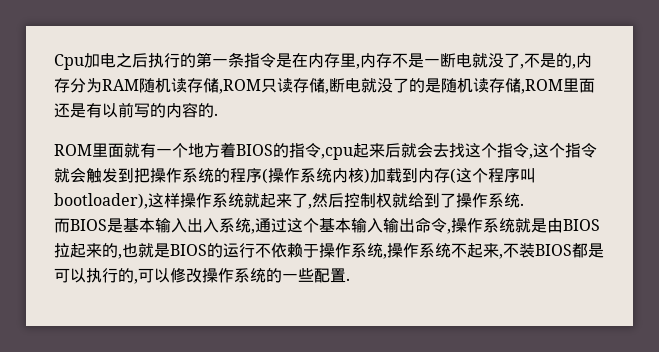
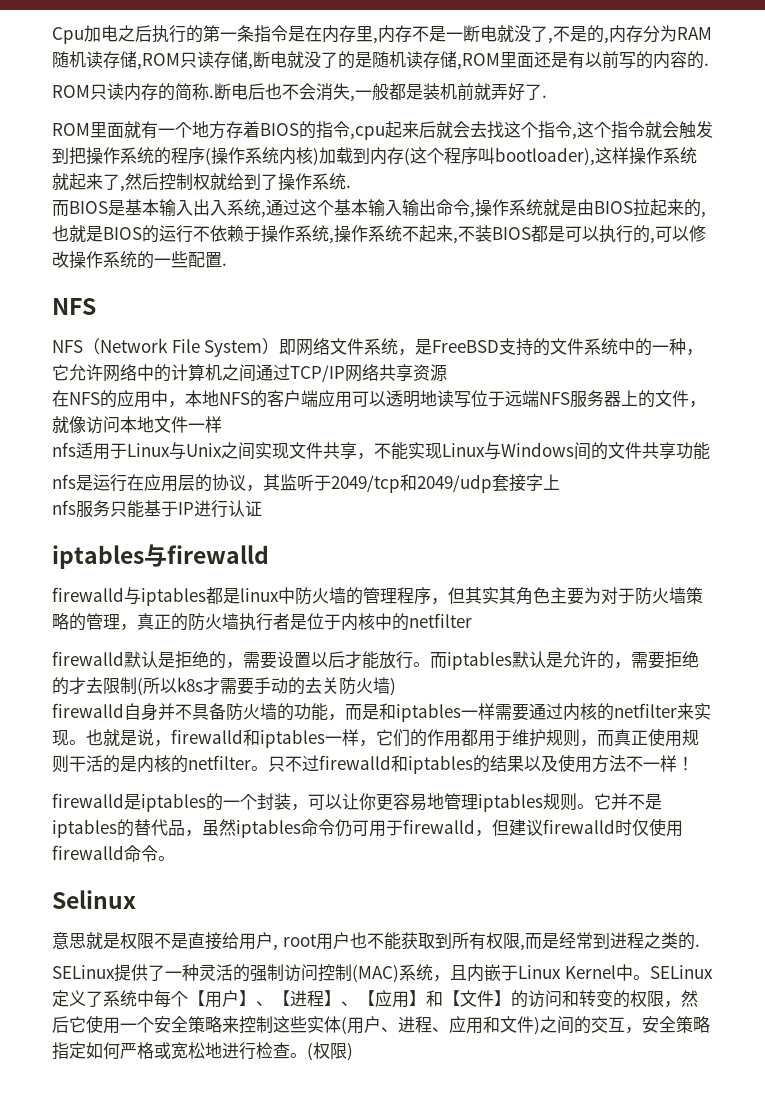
(218, 114) none -> [52,83,547,102] // ROM只读内存的简称.断电后也不会消失,一般都是装机前就弄好了.
(220, 150) none -> [226,121,243,138] 存
(350, 279) none -> [52,298,96,315] [52,338,704,357] [52,364,447,382] [52,390,706,408] [52,416,222,434] [52,442,710,460] [52,474,560,493] [52,500,262,518] [52,544,269,569] [52,587,703,606] [52,613,472,631] [52,651,699,670] [52,677,396,696] [52,703,711,722] [52,728,699,748] [52,754,694,774] [52,793,662,812] [52,818,683,838] [52,845,175,862] [52,890,136,909] [52,932,700,951] [52,964,713,983] [52,990,698,1008] [52,1015,710,1035] [52,1042,353,1061] // NFS // NFS（Network File System）即网络文件系统，是FreeBSD支持的文件系统中的一种，它允许网络中的计算机之间通过TCP/IP网络共享资源 // 在NFS的应用中，本地NFS的客户端应用可以透明地读写位于远端NFS服务器上的文件，就像访问本地文件一样 // nfs适用于Linux与Unix之间实现文件共享，不能实现Linux与Windows间的文件共享功能 // nfs是运行在应用层的协议，其监听于2049/tcp和2049/udp套接字上 // nfs服务只能基于IP进行认证 // iptables与firewalld // firewalld与iptables都是linux中防火墙的管理程序，但其实其角色主要为对于防火墙策略的管理，真正的防火墙执行者是位于内核中的netfilter // firewalld默认是拒绝的，需要设置以后才能放行。而iptables默认是允许的，需要拒绝的才去限制(所以k8s才需要手动的去关防火墙) // firewalld自身并不具备防火墙的功能，而是和iptables一样需要通过内核的netfilter来实现。也就是说，firewalld和iptables一样，它们的作用都用于维护规则，而真正使用规则干活的是内核的netfilter。只不过firewalld和iptables的结果以及使用方法不一样！ // firewalld是iptables的一个封装，可以让你更容易地管理iptables规则。它并不是iptables的替代品，虽然iptables命令仍可用于firewalld，但建议firewalld时仅使用firewalld命令。 // Selinux // 意思就是权限不是直接给用户, root用户也不能获取到所有权限,而是经常到进程之类的. // SELinux提供了一种灵活的强制访问控制(MAC)系统，且内嵌于Linux Kernel中。SELinux定义了系统中每个【用户】、【进程】、【应用】和【文件】的访问和转变的权限，然后它使用一个安全策略来控制这些实体(用户、进程、应用和文件)之间的交互，安全策略指定如何严格或宽松地进行检查。(权限)

